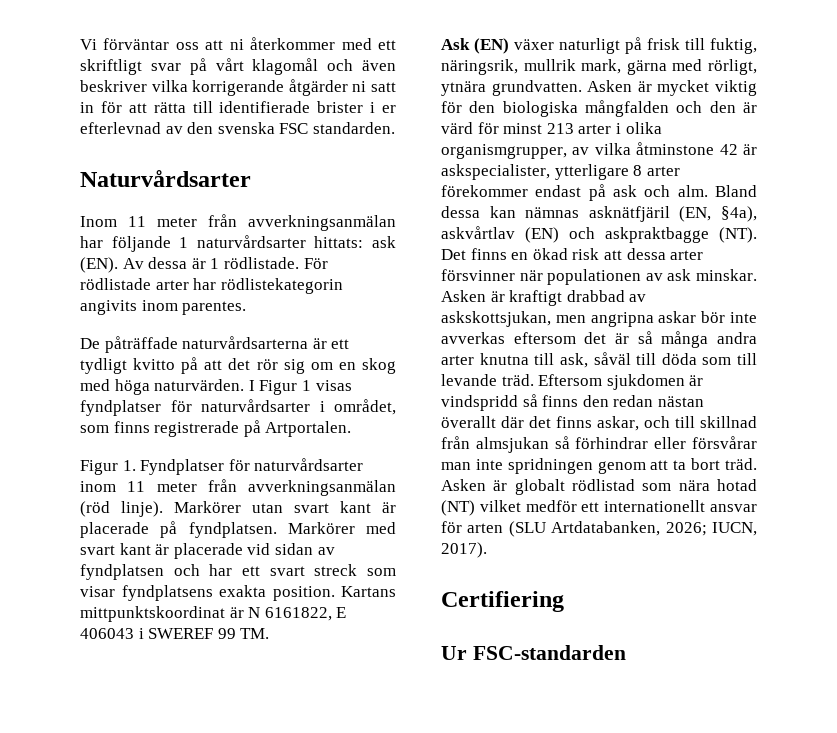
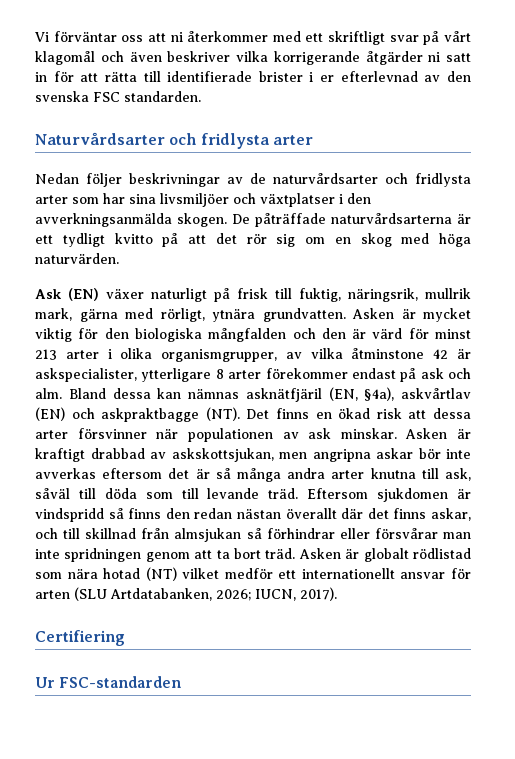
[80,214,396,231] [80,235,396,252] [80,257,328,273] [80,278,343,294] [80,300,247,315] // Inom 11 meter från avverkningsanmälan har följande 1 naturvårdsarter hittats: ask (EN). Av dessa är 1 rödlistade. För rödlistade arter har rödlistekategorin angivits inom parentes. // -> [169,133,313,149] [35,173,471,187] [35,193,371,207] [35,213,227,227] och fridlysta arter // Nedan följer beskrivningar av de naturvårdsarter och fridlysta arter som har sina livsmiljöer och växtplatser i den avverkningsanmälda skogen.
[248,380,352,395] [80,399,396,416] [80,420,352,437] [80,458,364,475] [80,479,396,496] [80,501,396,517] [80,521,396,538] [80,543,335,559] [80,564,396,580] [80,585,396,601] [80,606,347,622] [80,628,270,639] I Figur 1 visas fyndplatser för naturvårdsarter i området, som finns registrerade på Artportalen. // Figur 1. Fyndplatser för naturvårdsarter inom 11 meter från avverkningsanmälan (röd linje). Markörer utan svart kant är placerade på fyndplatsen. Markörer med svart kant är placerade vid sidan av fyndplatsen och har ett svart streck som visar fyndplatsens exakta position. Kartans mittpunktskoordinat är N 6161822, E 406043 i SWEREF 99 TM. -> (119, 258) none

